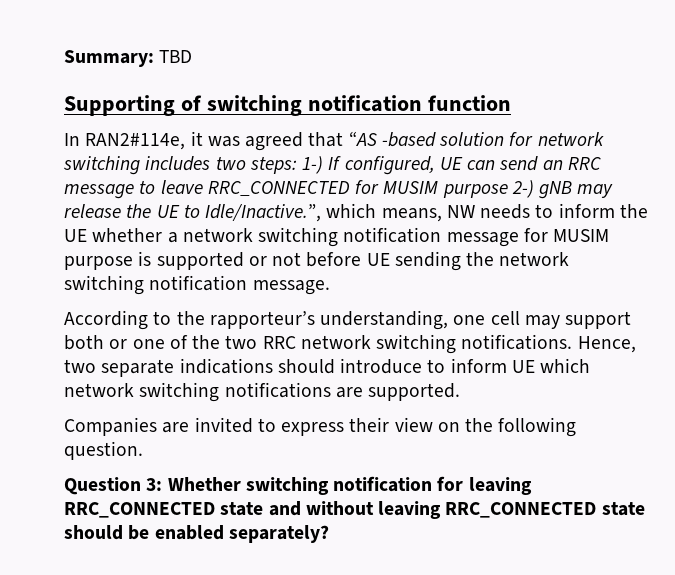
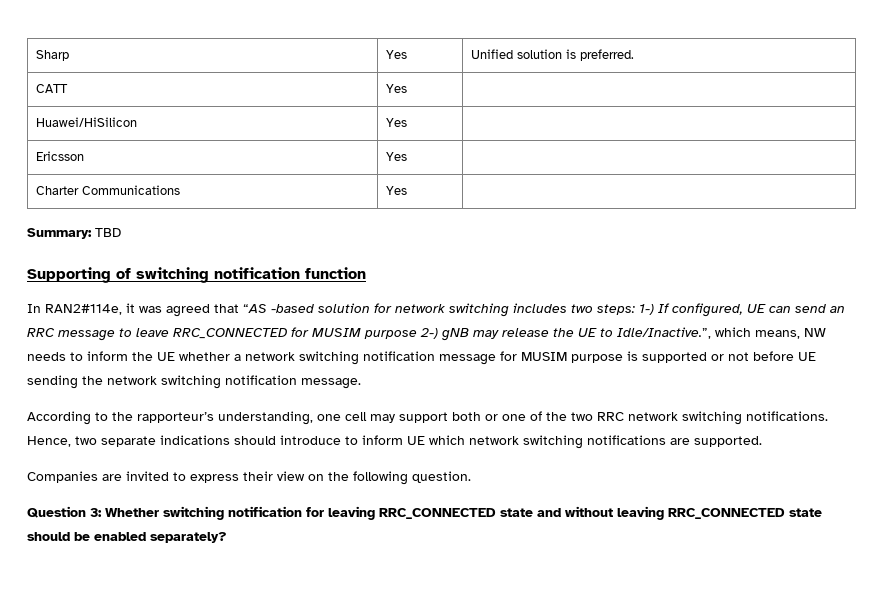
(64, 58) none -> [35,50,69,61] [385,50,407,59] [470,49,634,61] [35,84,68,93] [385,84,407,93] [35,117,137,127] [385,118,407,127] [35,151,84,161] [385,152,407,161] [35,185,180,195] [385,186,407,195] Sharp | Yes | Unified solution is preferred. // CATT | Yes | // Huawei/HiSilicon | Yes | // Ericsson | Yes | // Charter Communications | Yes | //

